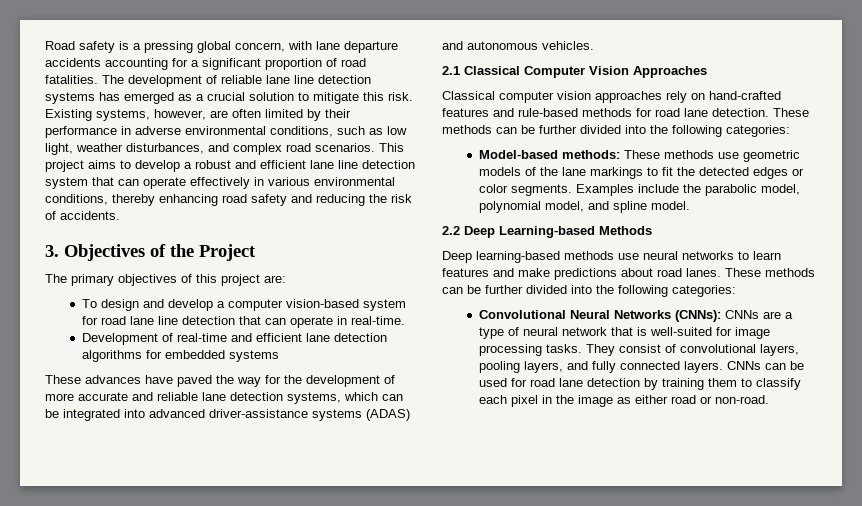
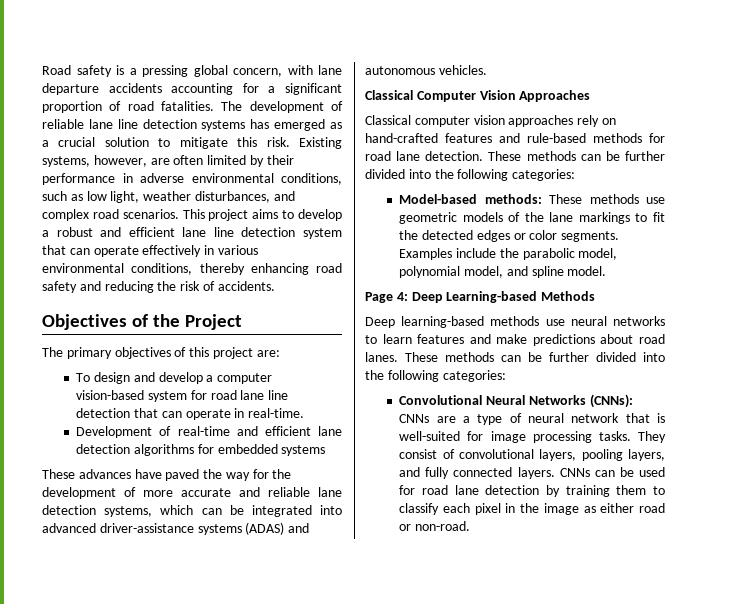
[45,245,59,257] 3. -> (275, 286) none
[442,66,460,75] 2.1 -> (487, 70) none
[442,226,460,235] 2.2 -> [365,292,408,303] Page 4:

